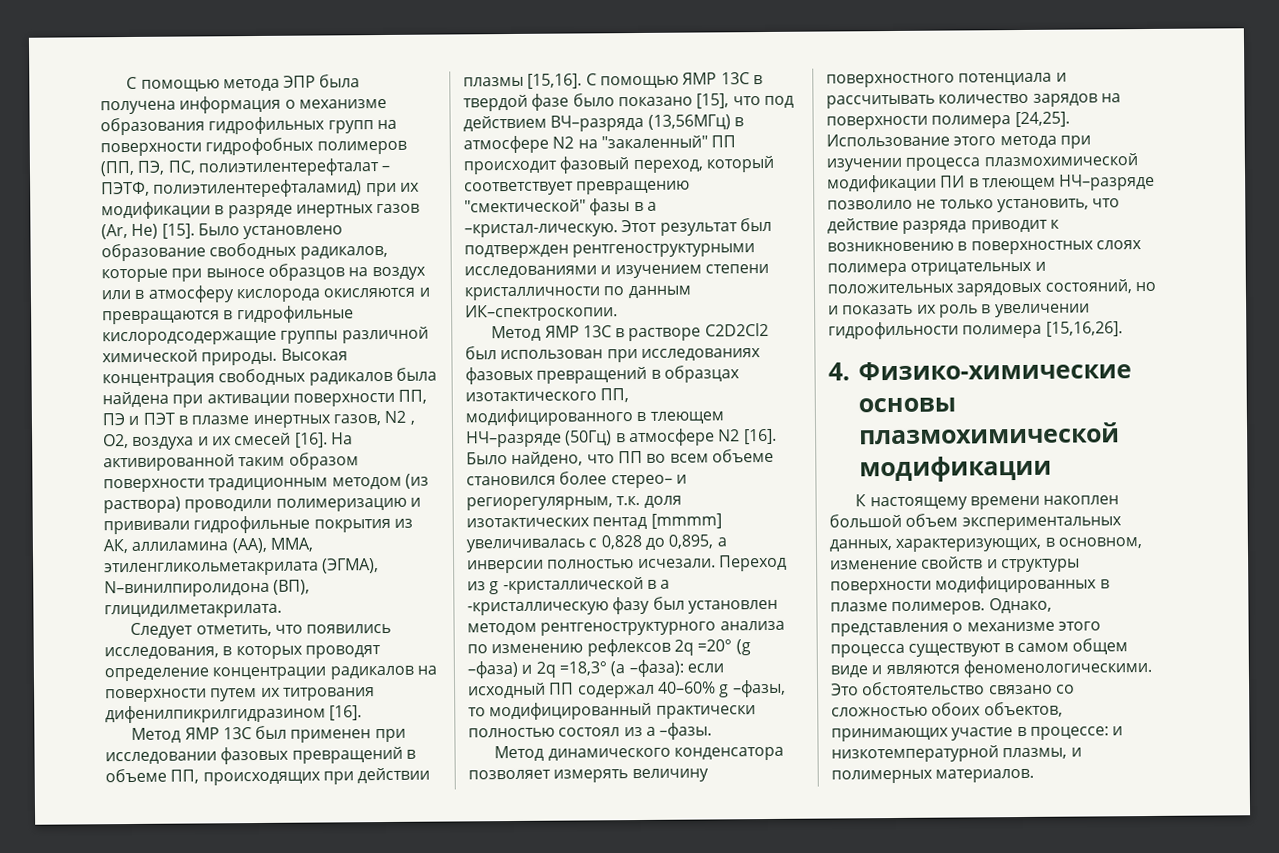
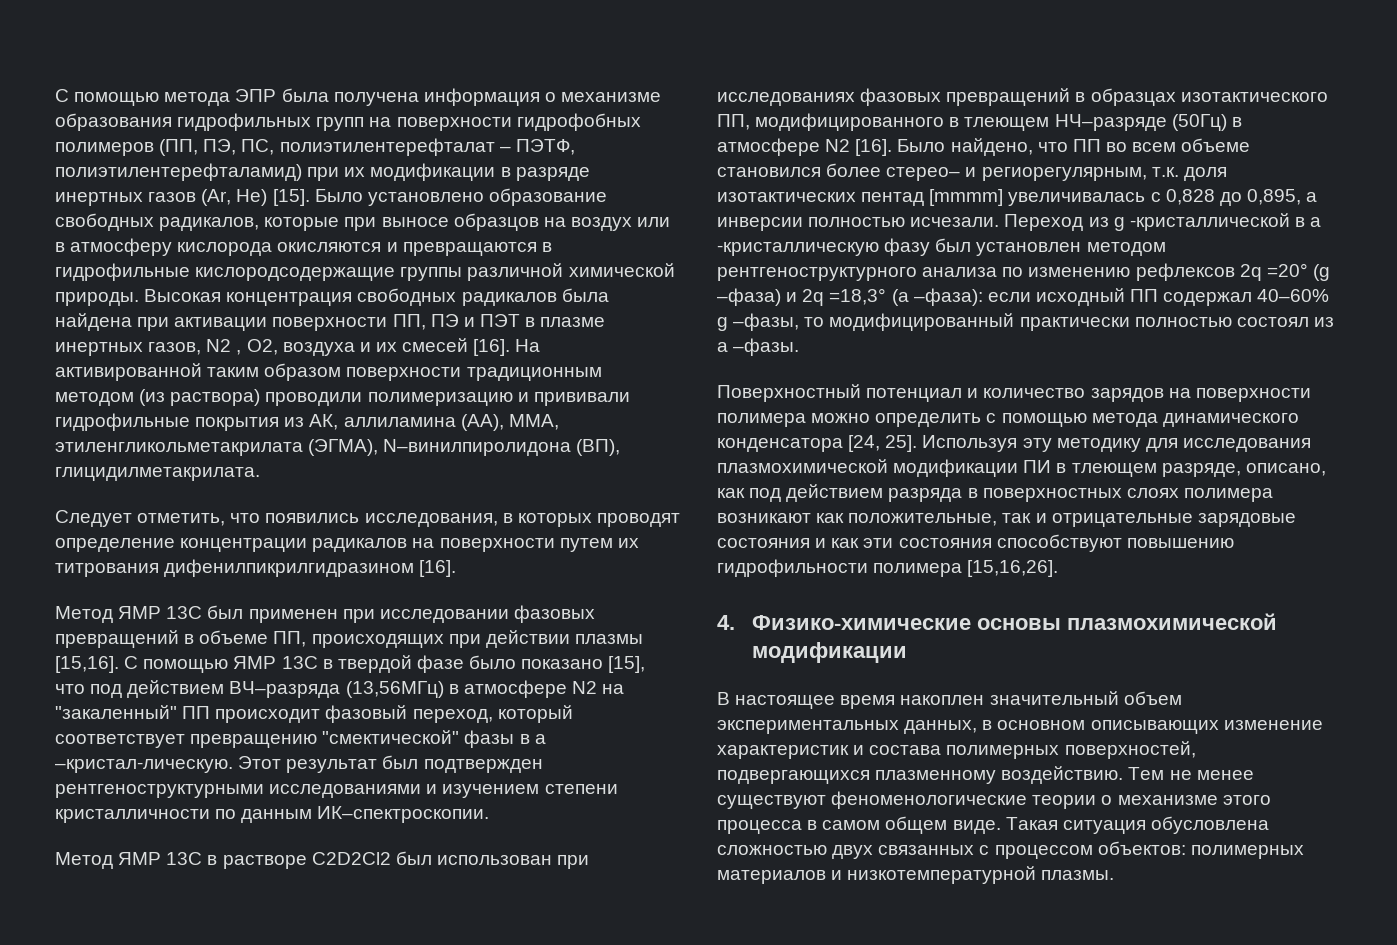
[494,745,784,762] [468,768,709,783] [826,72,1067,88] [826,94,935,109] Метод динамического конденсатора позволяет измерять величину поверхностного потенциала и рассчитывать -> [717,384,979,402] Поверхностный потенциал и
[1014,111,1070,128] [826,133,1091,149] [826,157,981,172] [24,25]. Использование этого метода при изучении процесса -> [811,413,1299,427] [717,435,1311,452] можно определить с помощью метода динамического конденсатора [24, 25]. Используя эту методику для исследования
[1059,173,1156,191] [827,198,1121,213] [827,217,1060,234] [827,240,1142,255] [827,261,1046,277] [827,279,1156,297] [828,303,1090,318] НЧ–разряде позволило не только установить, что действие разряда приводит к возникновению в поверхностных слоях полимера отрицательных и положительных зарядовых состояний, но и показать их роль в увеличении -> [1161,463,1326,477] [717,484,1273,502] [717,513,1296,527] [717,534,1234,552] разряде, описано, как под действием разряда в поверхностных слоях полимера возникают как положительные, так и отрицательные зарядовые состояния и как эти состояния способствуют повышению
[855,494,1120,511] [829,513,1122,531] [829,537,1142,552] [830,556,1080,573] [830,575,1110,595] [830,597,1052,616] [830,622,949,637] К настоящему времени накоплен большой объем экспериментальных данных, характеризующих, в основном, изменение свойств и структуры поверхности модифицированных в плазме полимеров. Однако, представления -> [717,691,1182,709] [717,720,1323,734] [717,741,1196,759] [717,766,1254,784] [717,791,1097,809] В настоящее время накоплен значительный объем экспериментальных данных, в основном описывающих изменение характеристик и состава полимерных поверхностей, подвергающихся плазменному воздействию. Тем не менее существуют феноменологические теории
[908,643,1002,657] существуют -> (802, 827) none
[830,658,1152,678] [831,681,1075,696] [831,701,1063,718] [831,726,1124,742] [831,745,1082,763] [831,768,1035,784] виде и являются феноменологическими. Это обстоятельство связано со сложностью обоих объектов, принимающих участие в процессе: и низкотемпературной плазмы, и полимерных материалов. -> [952,816,1269,834] [717,841,1304,859] [717,866,1115,884] виде. Такая ситуация обусловлена сложностью двух связанных с процессом объектов: полимерных материалов и низкотемпературной плазмы.

